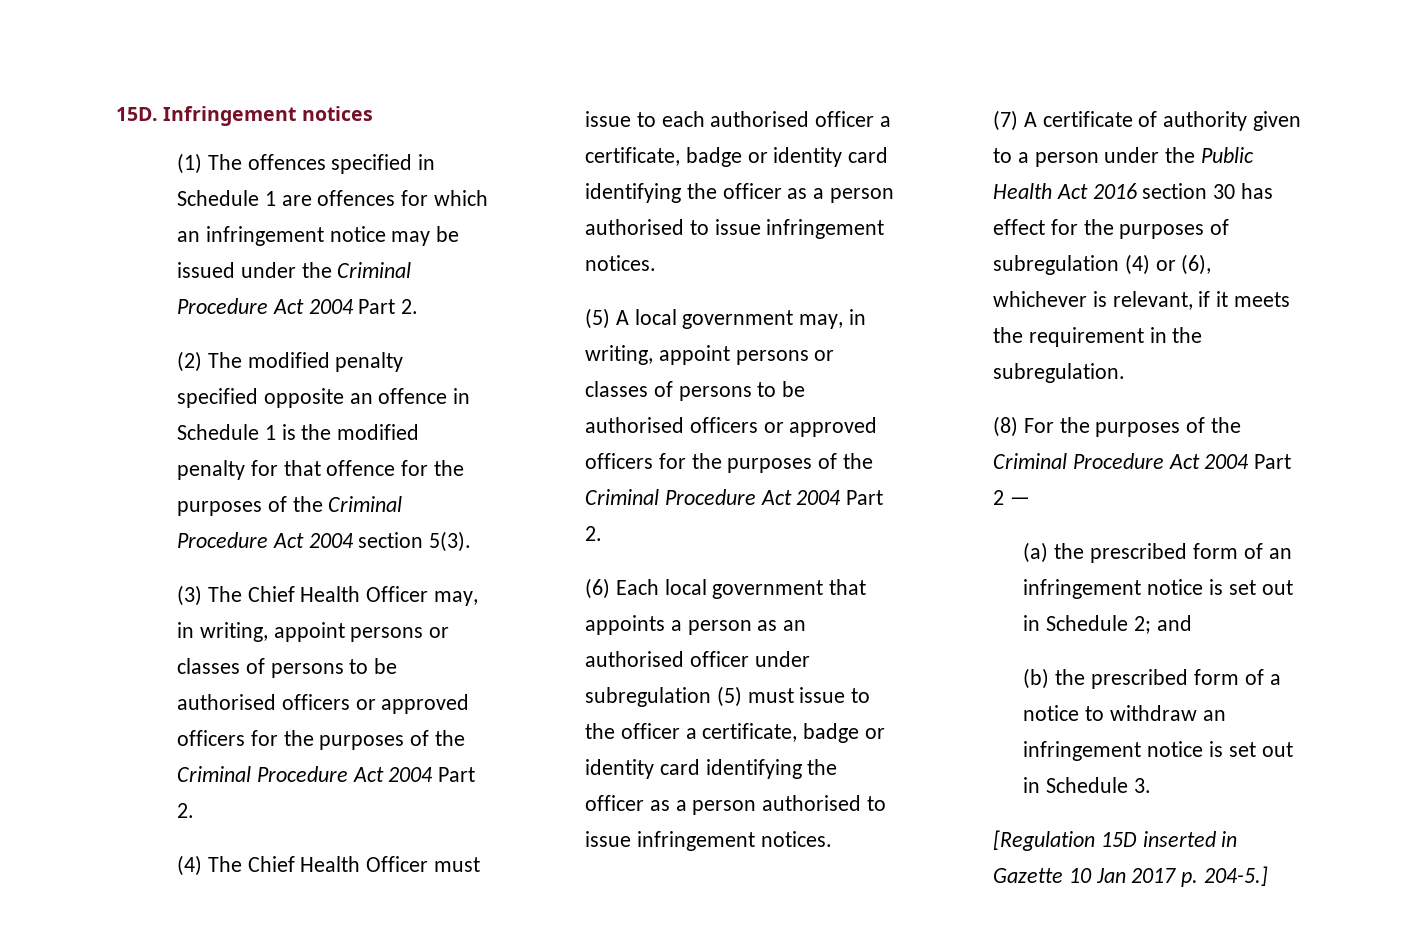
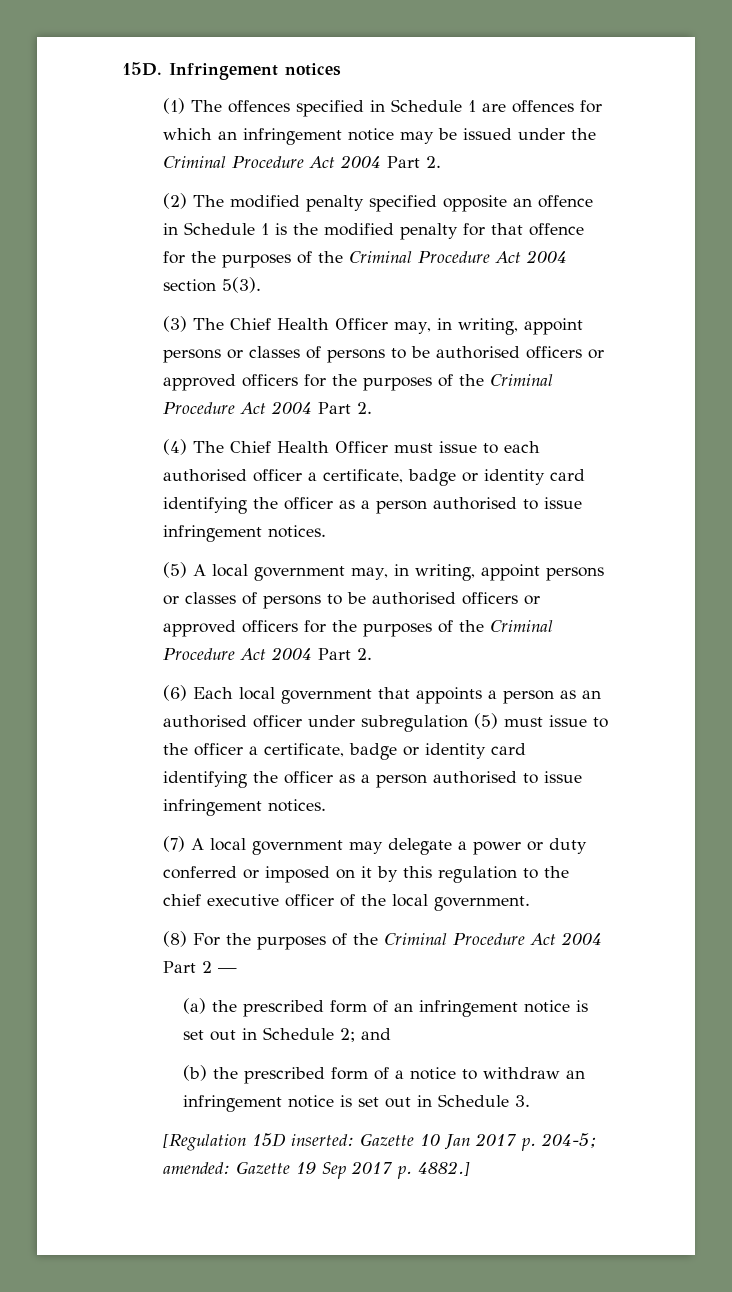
[1042,111,1302,131] [992,147,1255,167] [992,183,1274,199] [992,219,1230,239] [992,254,1212,275] [992,291,1291,310] [992,327,1203,347] [992,363,1125,383] certificate of authority given to a person under the Public Health Act 2016 section 30 has effect for the purposes of subregulation (4) or (6), whichever is relevant, if it meets the requirement in the subregulation. -> [209,838,587,855] [162,866,569,883] [162,894,530,911] local government may delegate a power or duty conferred or imposed on it by this regulation to the chief executive officer of the local government.
[1142,831,1238,847] inserted in -> [290,1134,354,1146] inserted:
[1204,866,1269,886] 204-5.] -> [540,1133,597,1148] [162,1161,470,1179] 204-5; amended: Gazette 19 Sep 2017 p. 4882.]

